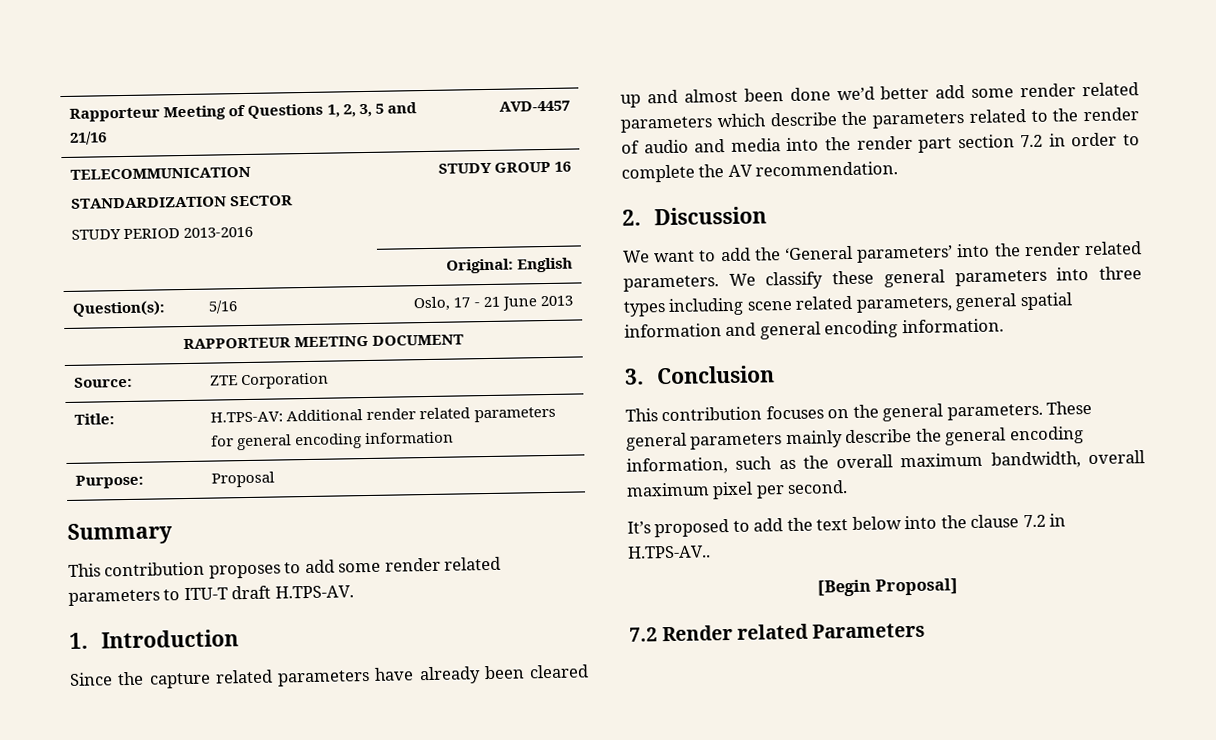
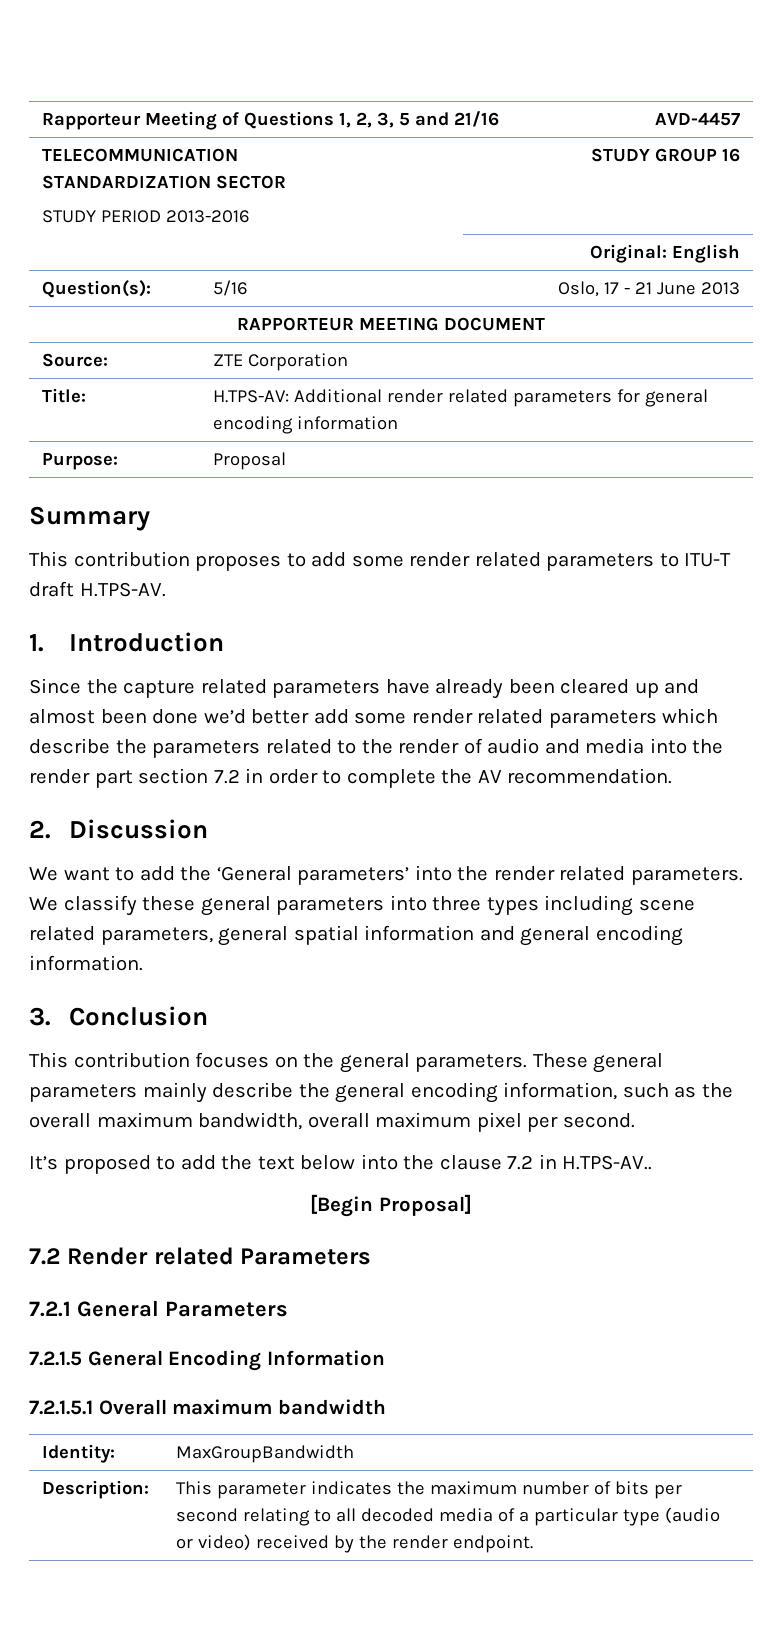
(926, 630) none -> [29,1300,288,1317] [29,1350,385,1371] [29,1399,386,1415] [42,1444,116,1463] [176,1445,355,1463] [42,1480,150,1499] [176,1481,683,1499] [176,1507,721,1526] [176,1534,534,1553] // 7.2.1 General Parameters // 7.2.1.5 General Encoding Information // 7.2.1.5.1 Overall maximum bandwidth // Identity: | MaxGroupBandwidth // Description: | This parameter indicates the maximum number of bits per second relating to all decoded media of a particular type (audio or video) received by the render endpoint.

